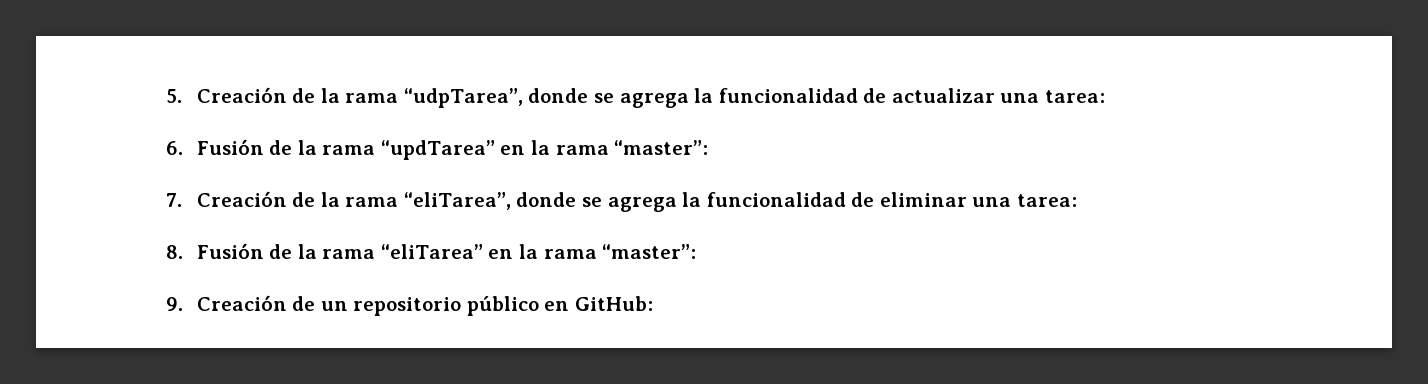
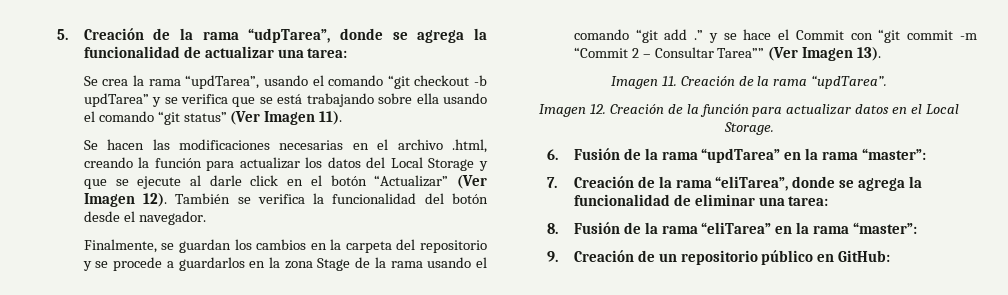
(1105, 96) none -> [83,75,488,89] [83,93,487,107] [83,111,343,125] [83,139,488,153] [83,157,488,171] [83,175,487,189] [83,193,489,207] [83,211,206,225] [83,239,487,253] [82,257,487,271] [573,29,977,43] [573,47,882,61] [610,75,888,89] [538,104,960,117] [723,122,774,135] // Se crea la rama “updTarea”, usando el comando “git checkout -b updTarea” y se verifica que se está trabajando sobre ella usando el comando “git status” (Ver Imagen 11). // Se hacen las modificaciones necesarias en el archivo .html, creando la función para actualizar los datos del Local Storage y que se ejecute al darle click en el botón “Actualizar” (Ver Imagen 12). También se verifica la funcionalidad del botón desde el navegador. // Finalmente, se guardan los cambios en la carpeta del repositorio y se procede a guardarlos en la zona Stage de la rama usando el comando “git add .” y se hace el Commit con “git commit -m “Commit 2 – Consultar Tarea”” (Ver Imagen 13). // Imagen 11. Creación de la rama “updTarea”. // Imagen 12. Creación de la función para actualizar datos en el Local Storage.

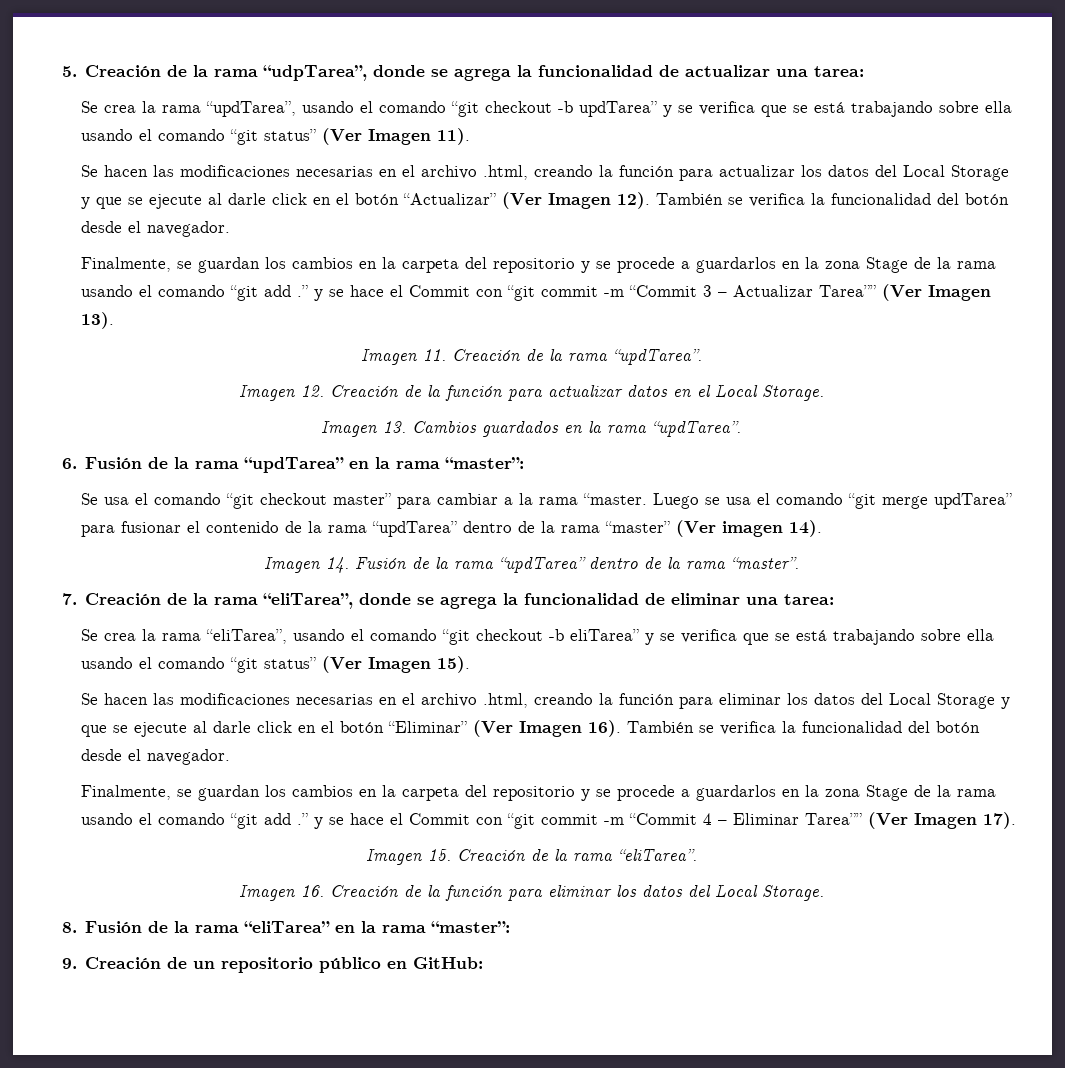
[631,47,714,58] 2 – Consultar -> [703,285,814,297] 3 – Actualizar
(774, 128) none -> [321,421,741,437] // Imagen 13. Cambios guardados en la rama “updTarea”.
(927, 154) none -> [81,493,1013,509] [81,520,823,537] [263,557,799,573] // Se usa el comando “git checkout master” para cambiar a la rama “master. Luego se usa el comando “git merge updTarea” para fusionar el contenido de la rama “updTarea” dentro de la rama “master” (Ver imagen 14). // Imagen 14. Fusión de la rama “updTarea” dentro de la rama “master”.
(829, 201) none -> [81,629,995,645] [81,656,471,673] [81,693,1011,709] [81,720,981,737] [81,749,231,765] [81,785,997,801] [81,812,1017,829] [365,849,697,865] [238,885,824,901] // Se crea la rama “eliTarea”, usando el comando “git checkout -b eliTarea” y se verifica que se está trabajando sobre ella usando el comando “git status” (Ver Imagen 15). // Se hacen las modificaciones necesarias en el archivo .html, creando la función para eliminar los datos del Local Storage y que se ejecute al darle click en el botón “Eliminar” (Ver Imagen 16). También se verifica la funcionalidad del botón desde el navegador. // Finalmente, se guardan los cambios en la carpeta del repositorio y se procede a guardarlos en la zona Stage de la rama usando el comando “git add .” y se hace el Commit con “git commit -m “Commit 4 – Eliminar Tarea”” (Ver Imagen 17). // Imagen 15. Creación de la rama “eliTarea”. // Imagen 16. Creación de la función para eliminar los datos del Local Storage.

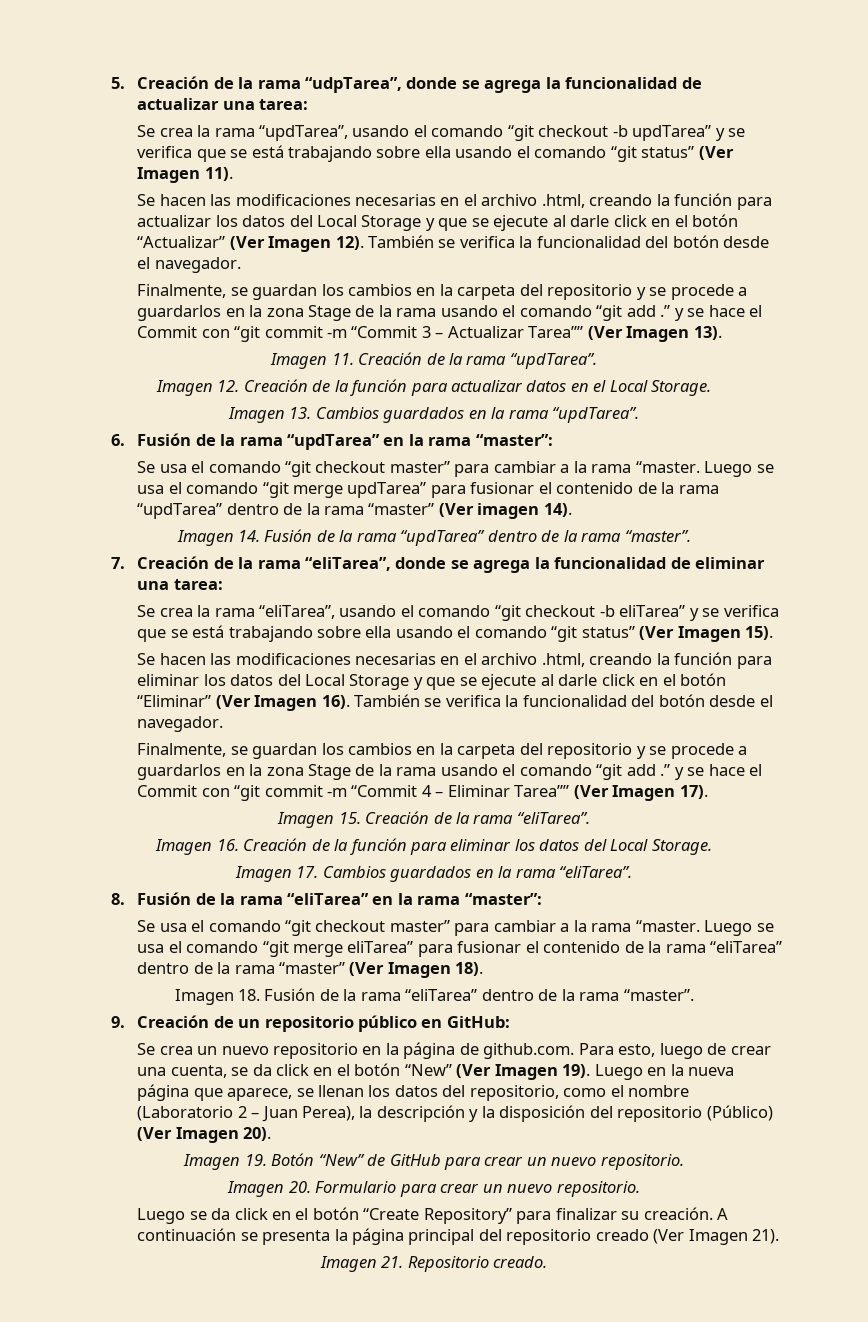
(824, 893) none -> [234,866,633,882] // Imagen 17. Cambios guardados en la rama “eliTarea”.
(510, 927) none -> [137,920,774,936] [137,941,783,957] [137,962,484,978] [174,988,694,1005] // Se usa el comando “git checkout master” para cambiar a la rama “master. Luego se usa el comando “git merge eliTarea” para fusionar el contenido de la rama “eliTarea” dentro de la rama “master” (Ver Imagen 18). // Imagen 18. Fusión de la rama “eliTarea” dentro de la rama “master”.
(483, 963) none -> [137,1042,771,1059] [137,1063,735,1080] [137,1084,690,1101] [137,1105,773,1122] [137,1127,272,1143] [183,1153,684,1170] [227,1181,640,1197] [137,1207,729,1224] [137,1228,780,1245] [319,1256,548,1272] // Se crea un nuevo repositorio en la página de github.com. Para esto, luego de crear una cuenta, se da click en el botón “New” (Ver Imagen 19). Luego en la nueva página que aparece, se llenan los datos del repositorio, como el nombre (Laboratorio 2 – Juan Perea), la descripción y la disposición del repositorio (Público) (Ver Imagen 20). // Imagen 19. Botón “New” de GitHub para crear un nuevo repositorio. // Imagen 20. Formulario para crear un nuevo repositorio. // Luego se da click en el botón “Create Repository” para finalizar su creación. A continuación se presenta la página principal del repositorio creado (Ver Imagen 21). // Imagen 21. Repositorio creado.

